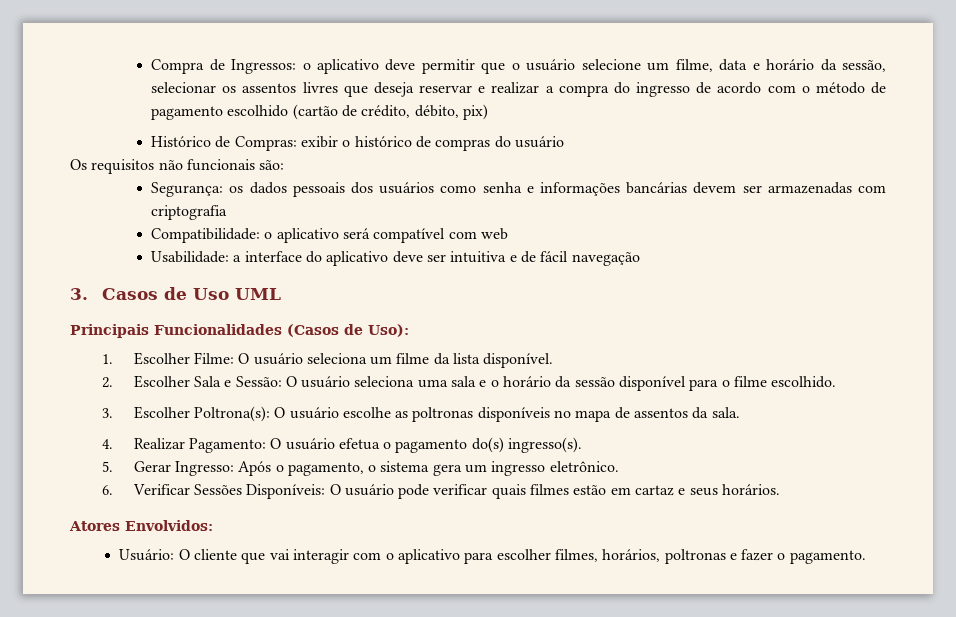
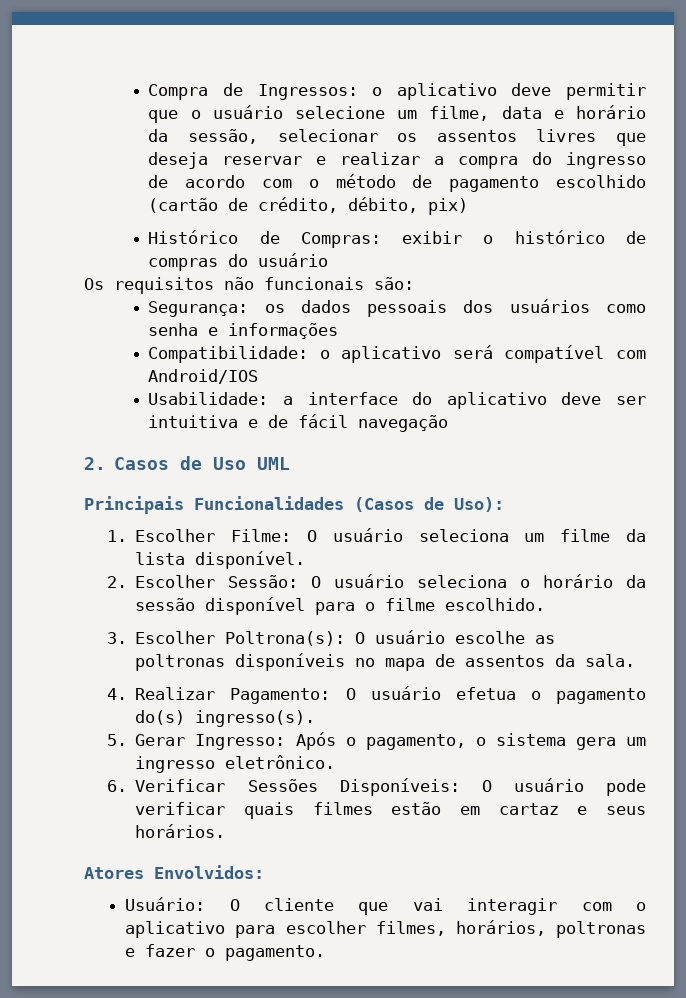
[626,182,886,194] [151,205,228,220] bancárias devem ser armazenadas com criptografia -> (339, 331) none
[481,228,509,240] web -> [148,369,259,384] Android/IOS
[70,288,88,300] 3. -> [84,457,106,470] 2.
[193,376,232,387] Sala e -> (216, 581) none
[417,376,487,388] uma sala e -> (508, 581) none

